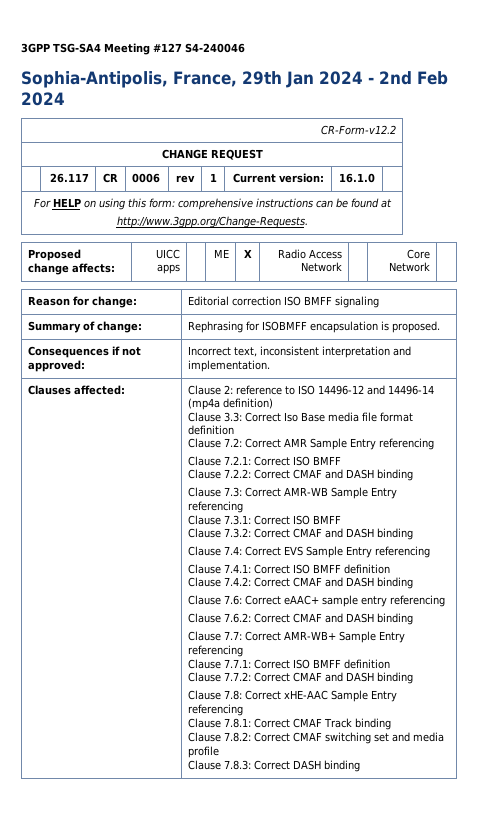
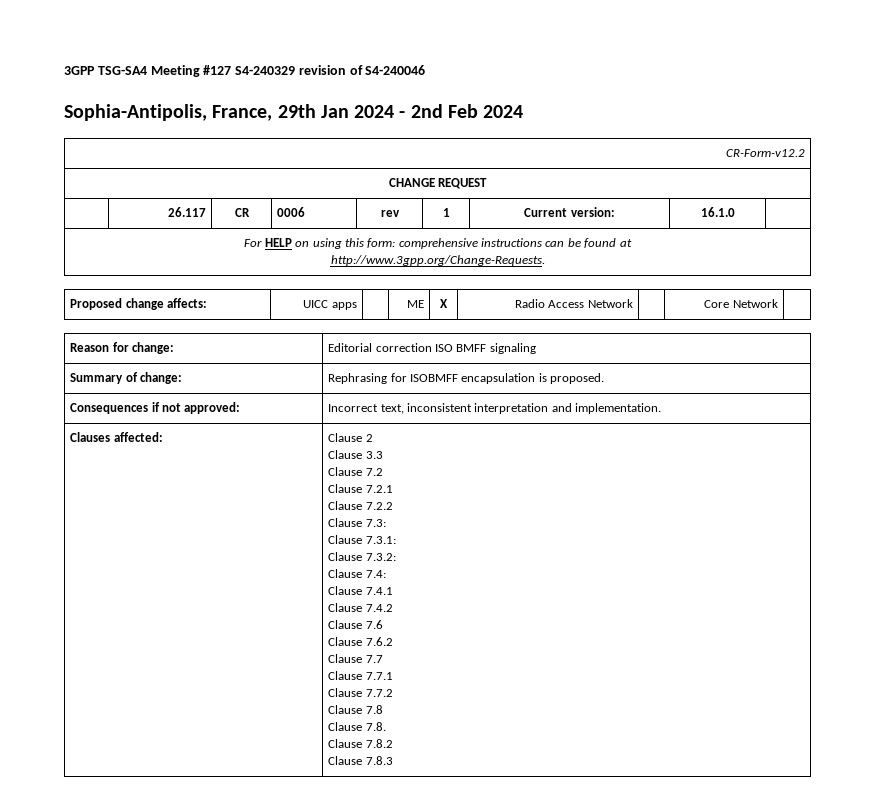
(182, 47) none -> [235,65,363,75] S4-240329 revision of
[224,385,435,395] [188,398,274,410] [188,412,414,422] [188,425,235,435] [188,438,435,450] [188,456,342,466] [188,469,414,481] [188,487,398,499] [188,501,244,513] 2: reference to ISO 14496-12 and 14496-14 (mp4a definition) // Clause 3.3: Correct Iso Base media file format definition // Clause 7.2: Correct AMR Sample Entry referencing // Clause 7.2.1: Correct ISO BMFF // Clause 7.2.2: Correct CMAF and DASH binding // Clause 7.3: Correct AMR-WB Sample Entry referencing -> [365,434,373,442] [328,450,383,459] [328,467,383,476] [328,484,393,493] [328,501,393,510] [328,518,386,527] 2 // Clause 3.3 // Clause 7.2 // Clause 7.2.1 // Clause 7.2.2 // Clause 7.3:
[254,515,342,525] Correct ISO BMFF -> (396, 540) none
[254,528,414,540] [188,546,431,558] [188,564,391,574] [188,577,414,589] [188,595,446,607] [188,613,414,625] [188,631,406,643] [188,645,244,657] [188,659,391,669] [188,672,414,684] [188,690,398,702] [188,704,244,716] [188,718,392,730] [188,732,445,744] [188,746,220,758] [188,760,361,772] Correct CMAF and DASH binding // Clause 7.4: Correct EVS Sample Entry referencing // Clause 7.4.1: Correct ISO BMFF definition // Clause 7.4.2: Correct CMAF and DASH binding // Clause 7.6: Correct eAAC+ sample entry referencing // Clause 7.6.2: Correct CMAF and DASH binding // Clause 7.7: Correct AMR-WB+ Sample Entry referencing // Clause 7.7.1: Correct ISO BMFF definition // Clause 7.7.2: Correct CMAF and DASH binding // Clause 7.8: Correct xHE-AAC Sample Entry referencing // Clause 7.8.1: Correct CMAF Track binding // Clause 7.8.2: Correct CMAF switching set and media profile // Clause 7.8.3: Correct DASH binding -> [328,569,386,578] [328,586,393,595] [328,603,393,612] [328,620,383,629] [328,637,393,646] [328,654,383,663] [328,671,393,680] [328,688,393,697] [328,705,383,714] [328,722,386,731] [328,739,393,748] [328,756,393,765] // Clause 7.4: // Clause 7.4.1 // Clause 7.4.2 // Clause 7.6 // Clause 7.6.2 // Clause 7.7 // Clause 7.7.1 // Clause 7.7.2 // Clause 7.8 // Clause 7.8. // Clause 7.8.2 // Clause 7.8.3

